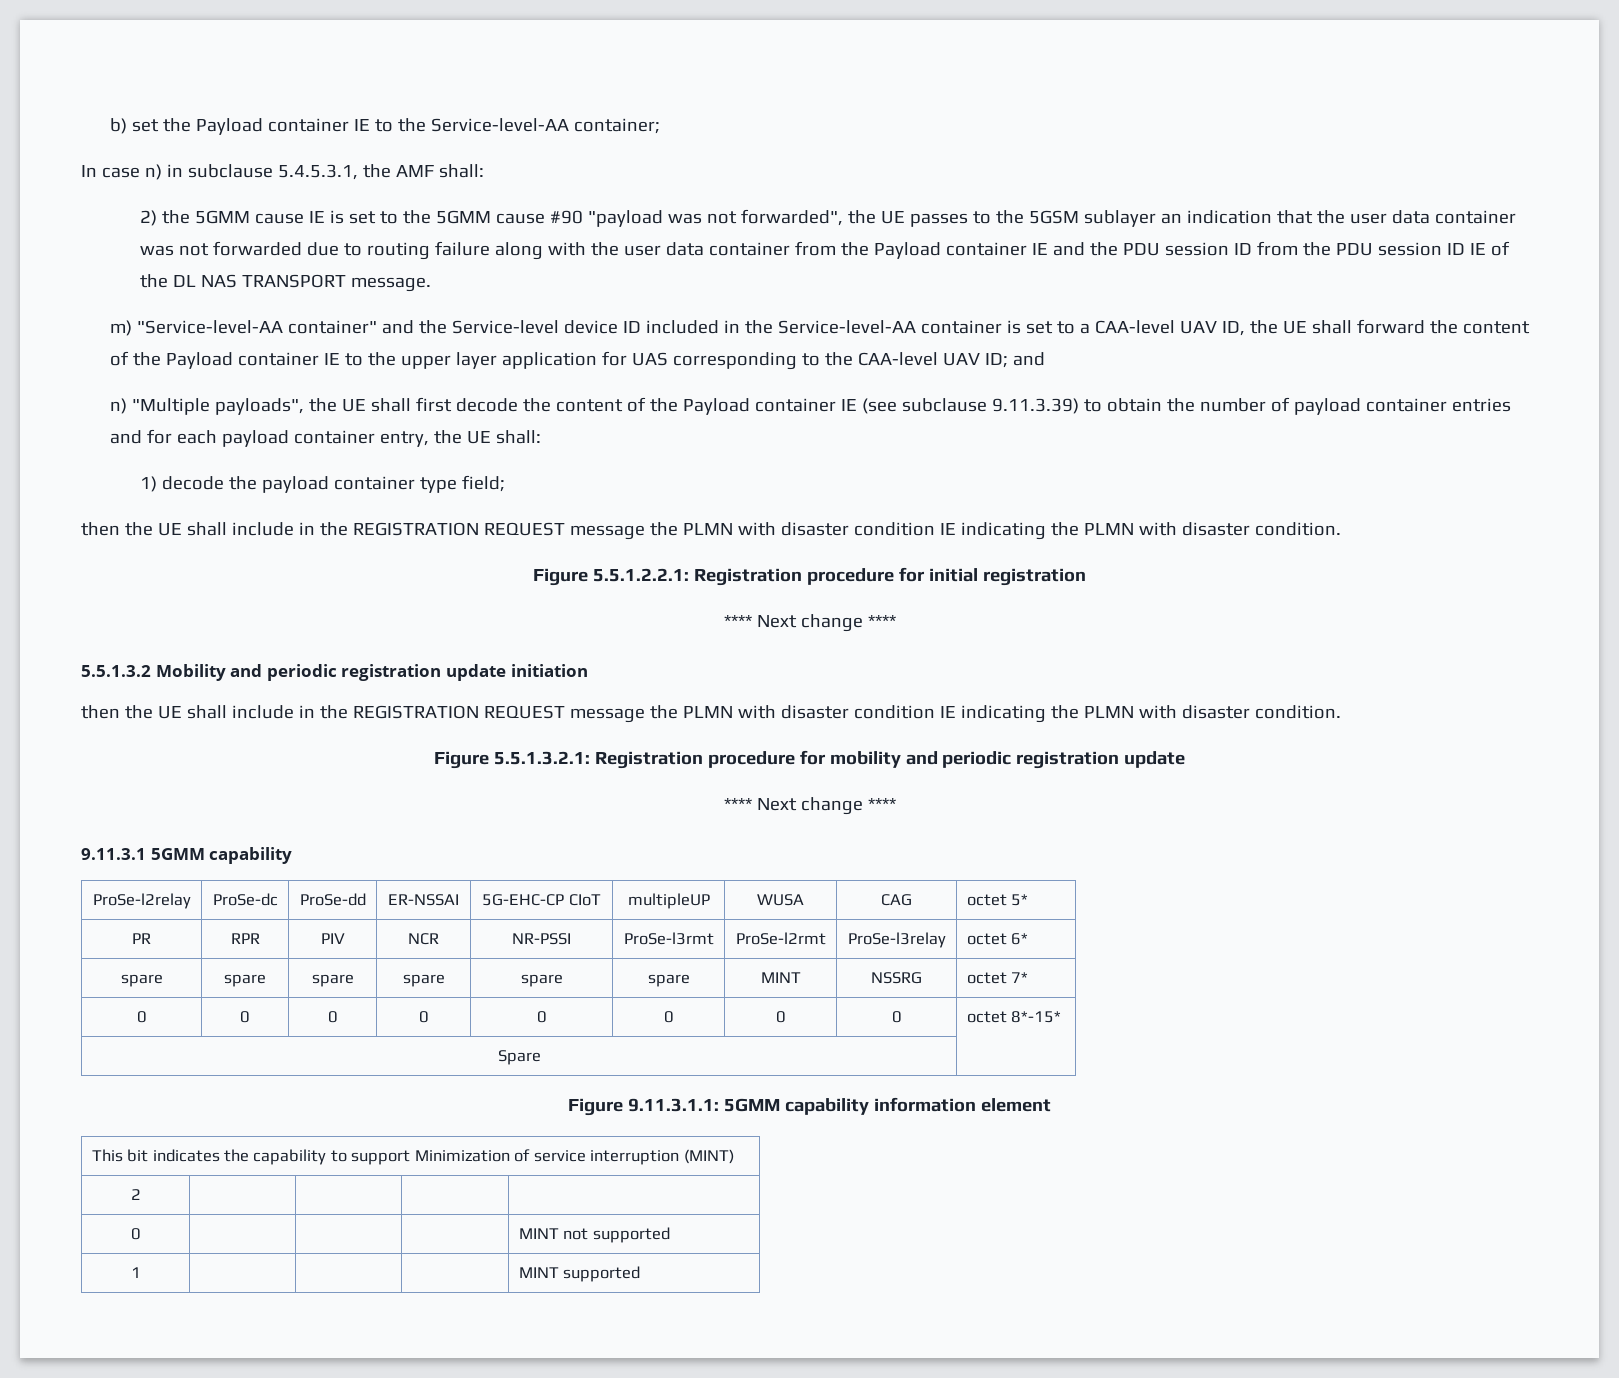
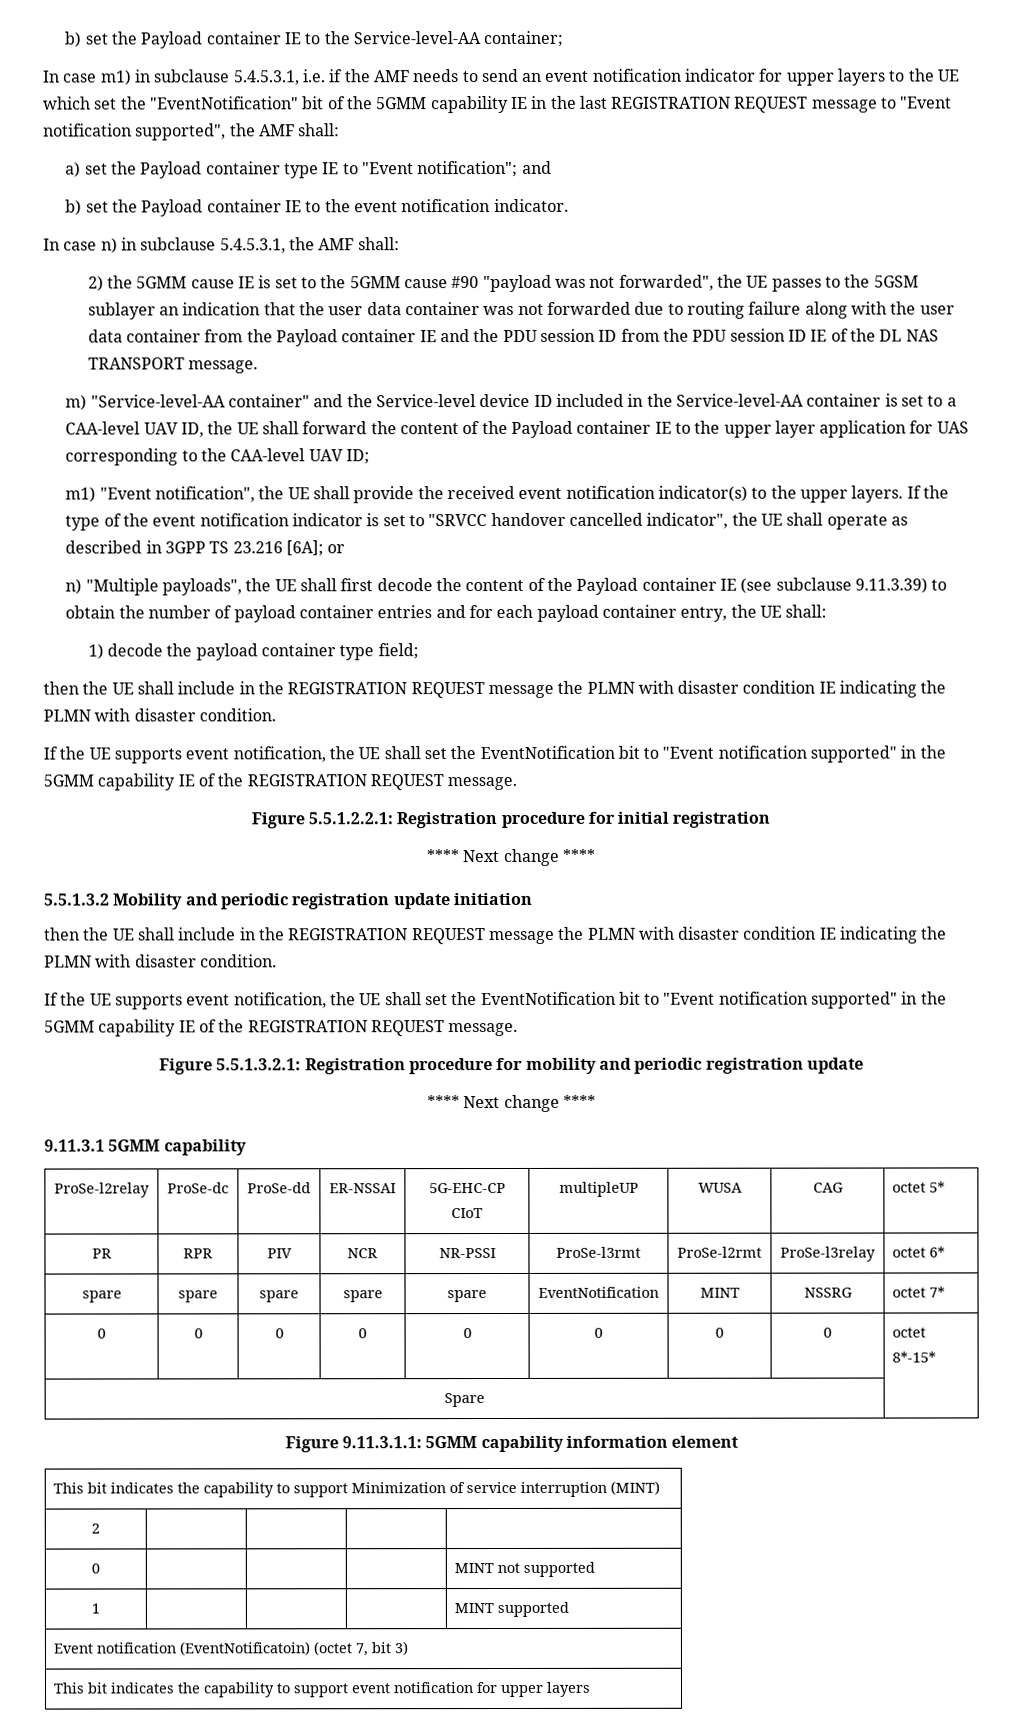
(661, 126) none -> [43,68,961,86] [43,95,953,114] [43,123,341,141] [65,160,552,179] [65,198,569,217] // In case m1) in subclause 5.4.5.3.1, i.e. if the AMF needs to send an event notification indicator for upper layers to the UE which set the "EventNotification" bit of the 5GMM capability IE in the last REGISTRATION REQUEST message to "Event notification supported", the AMF shall: // a) set the Payload container type IE to "Event notification"; and // b) set the Payload container IE to the event notification indicator.
[1013,352,1046,366] and -> [65,485,949,504] [65,512,908,531] [65,540,346,557] // m1) "Event notification", the UE shall provide the received event notification indicator(s) to the upper layers. If the type of the event notification indicator is set to "SRVCC handover cancelled indicator", the UE shall operate as described in 3GPP TS 23.216 [6A]; or
(1341, 529) none -> [43,745,946,764] [43,773,518,791] // If the UE supports event notification, the UE shall set the EventNotification bit to "Event notification supported" in the 5GMM capability IE of the REGISTRATION REQUEST message.
(1341, 712) none -> [44,991,947,1010] [44,1019,519,1037] // If the UE supports event notification, the UE shall set the EventNotification bit to "Event notification supported" in the 5GMM capability IE of the REGISTRATION REQUEST message.
[647,974,690,987] spare -> [538,1286,659,1298] EventNotification
(641, 1274) none -> [53,1641,409,1657] [53,1681,592,1698] // Event notification (EventNotificatoin) (octet 7, bit 3) // This bit indicates the capability to support event notification for upper layers

